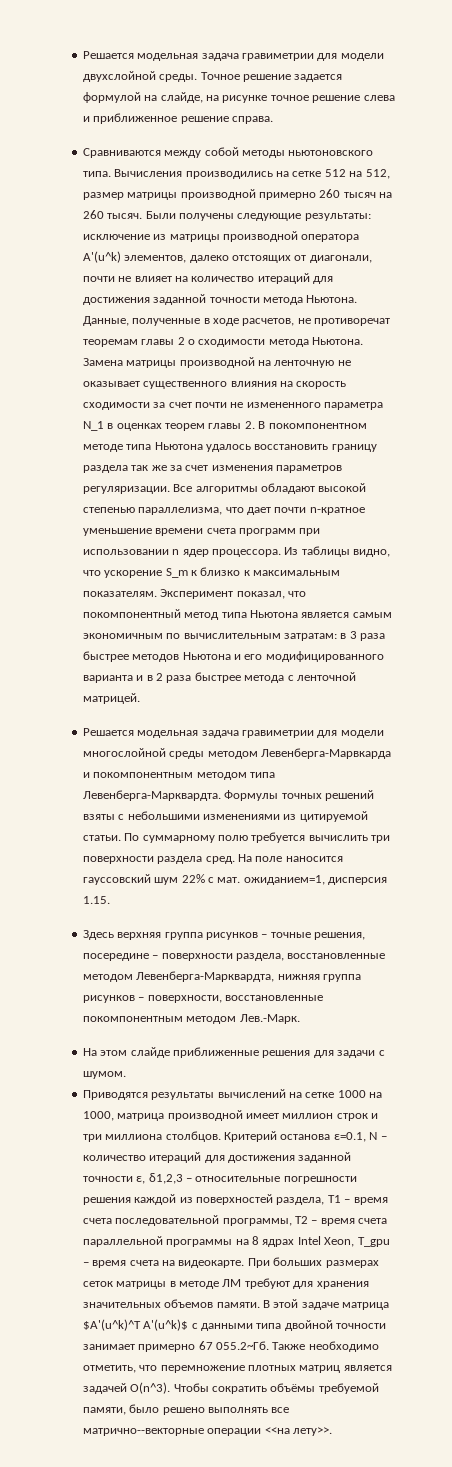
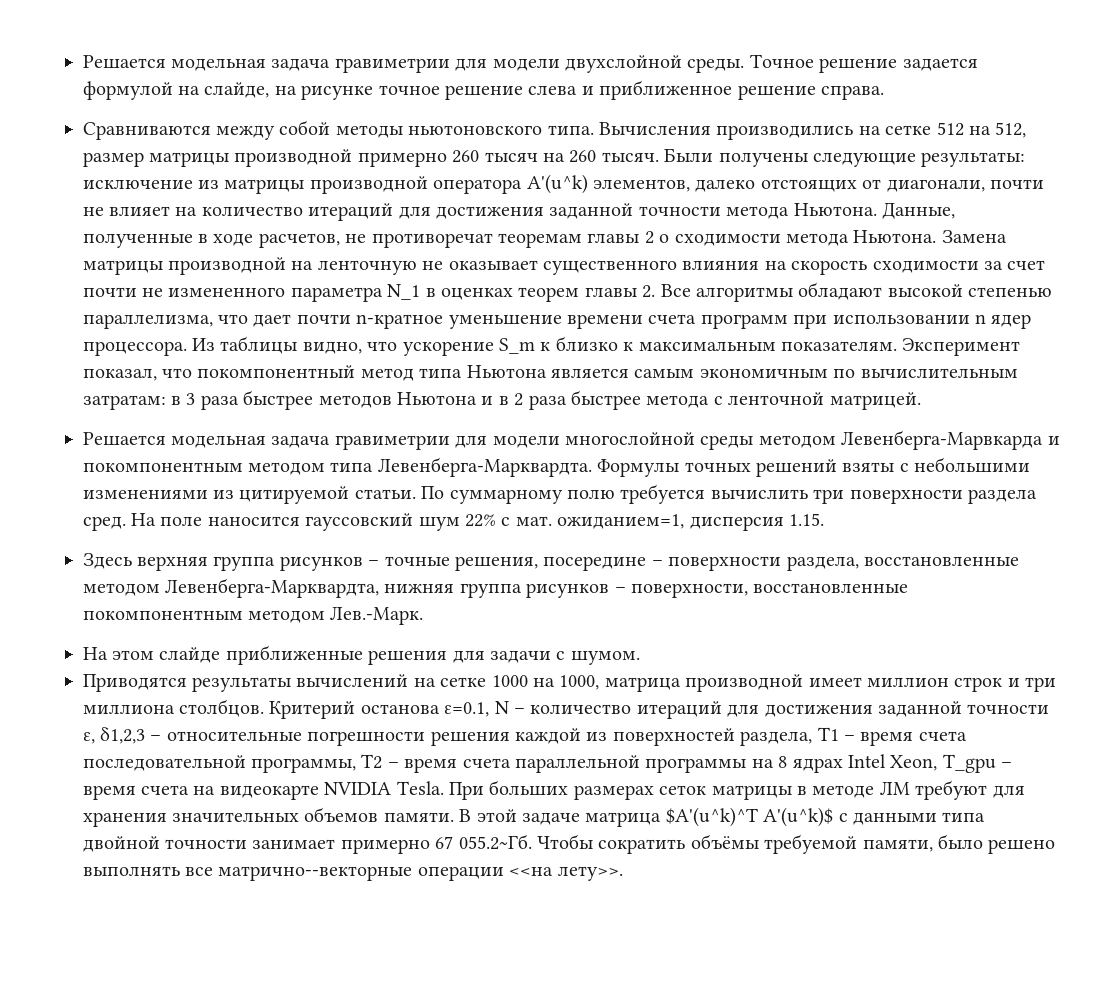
[258,421,367,429] [82,442,377,452] [82,465,343,473] [82,486,170,494] В покомпонентном методе типа Ньютона удалось восстановить границу раздела так же за счет изменения параметров регуляризации. -> (656, 291) none
[244,651,384,662] [82,675,144,683] его модифицированного варианта и -> (494, 400) none
[178,1260,245,1268] видеокарте. -> [219,781,444,800] видеокарте NVIDIA Tesla.
[272,1341,379,1352] [82,1365,392,1373] [82,1382,171,1394] Также необходимо отметить, что перемножение плотных матриц является задачей O(n^3). -> (532, 842) none

